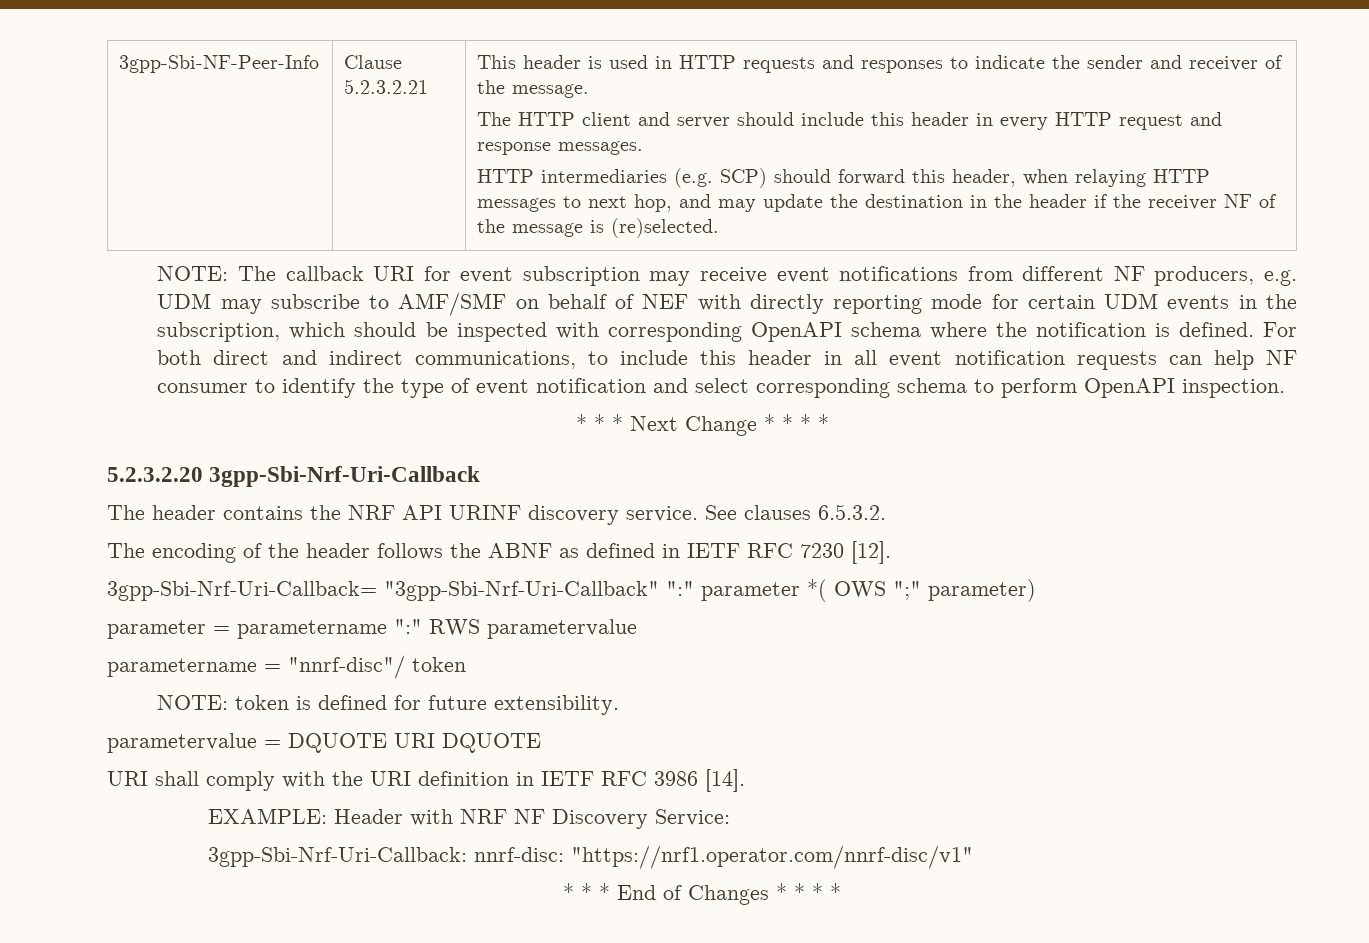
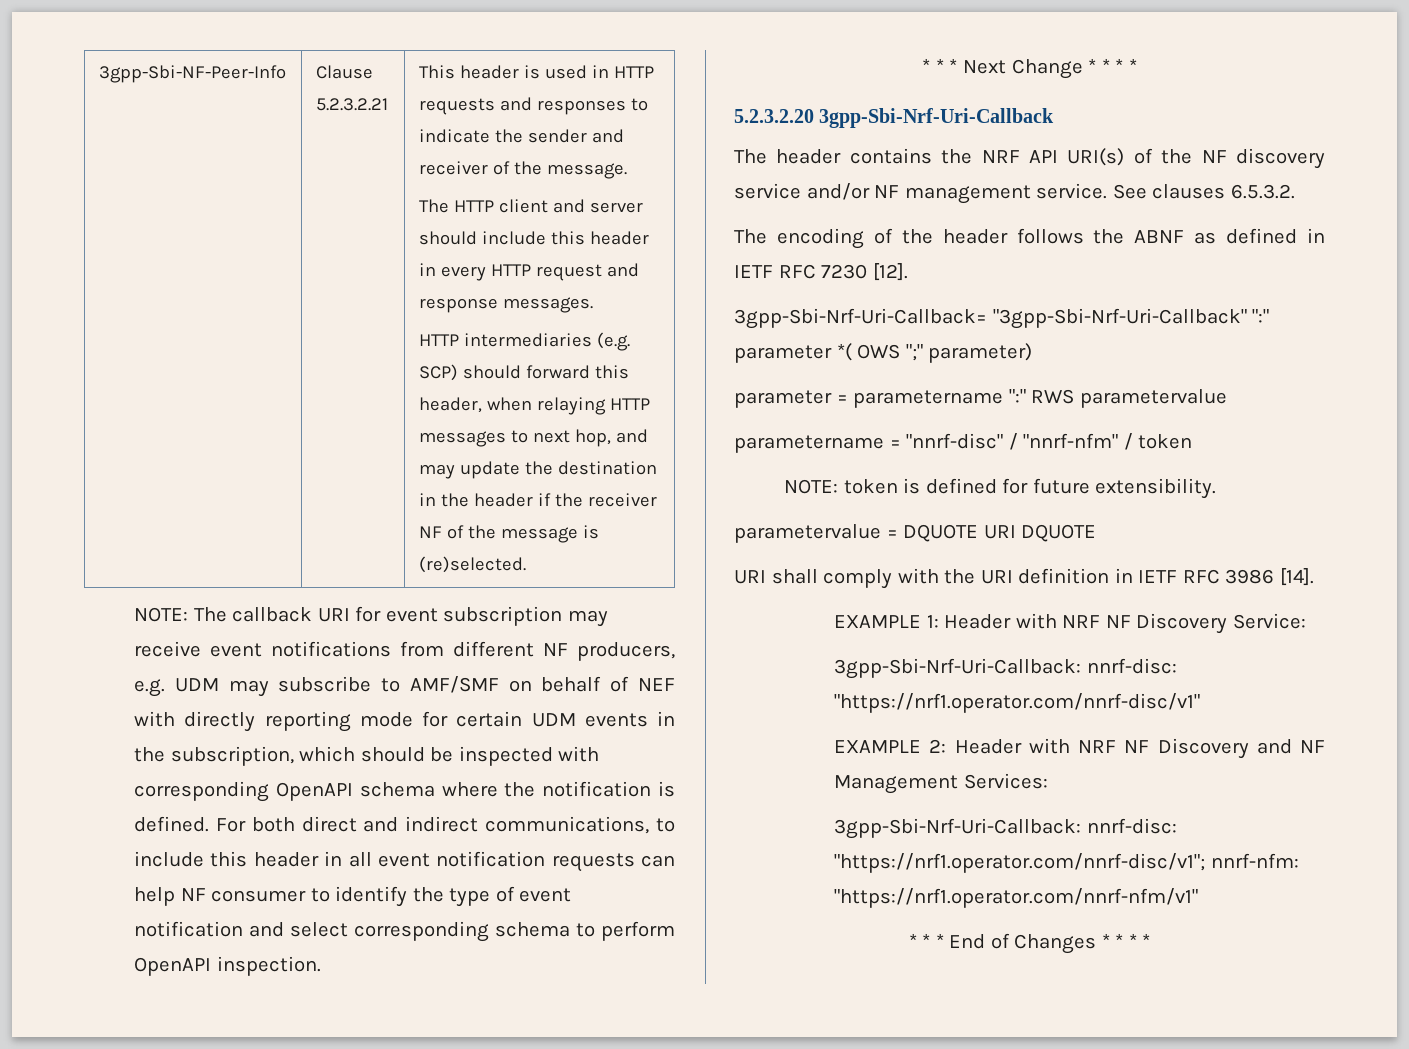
[449,505,619,525] URINF discovery -> [1067,148,1325,169] [734,183,1031,204] URI(s) of the NF discovery service and/or NF management
[288,655,405,679] "nnrf-disc"/ -> [906,433,1133,450] "nnrf-disc" / "nnrf-nfm" /
[207,808,327,824] EXAMPLE: -> [834,615,939,628] EXAMPLE 1:
(973, 857) none -> [834,738,1325,759] [834,773,1048,794] [834,818,1177,839] [834,853,1299,873] [834,888,1199,908] // EXAMPLE 2: Header with NRF NF Discovery and NF Management Services: // 3gpp-Sbi-Nrf-Uri-Callback: nnrf-disc: "https://nrf1.operator.com/nnrf-disc/v1"; nnrf-nfm: "https://nrf1.operator.com/nnrf-nfm/v1"

